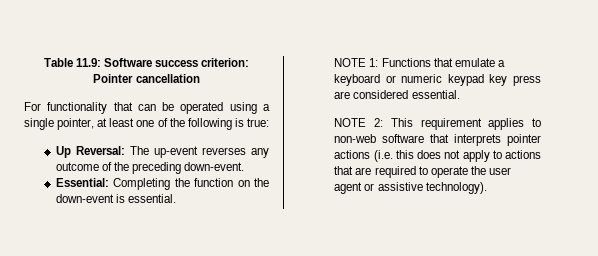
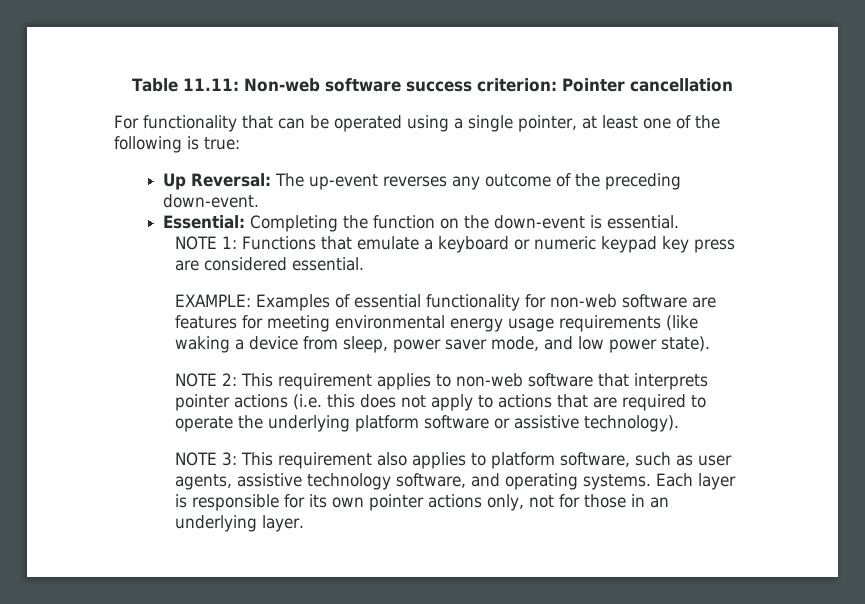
[75,58,152,67] 11.9: Software -> [182,78,401,92] 11.11: Non-web software
(460, 94) none -> [175,294,717,311] [175,315,699,332] [175,336,711,353] // EXAMPLE: Examples of essential functionality for non-web software are features for meeting environmental energy usage requirements (like waking a device from sleep, power saver mode, and low power state).
[488,167,511,175] [334,182,363,194] user agent -> [268,415,490,432] underlying platform software
(487, 188) none -> [175,452,733,469] [175,473,737,490] [175,494,670,511] [175,515,305,532] // NOTE 3: This requirement also applies to platform software, such as user agents, assistive technology software, and operating systems. Each layer is responsible for its own pointer actions only, not for those in an underlying layer.

